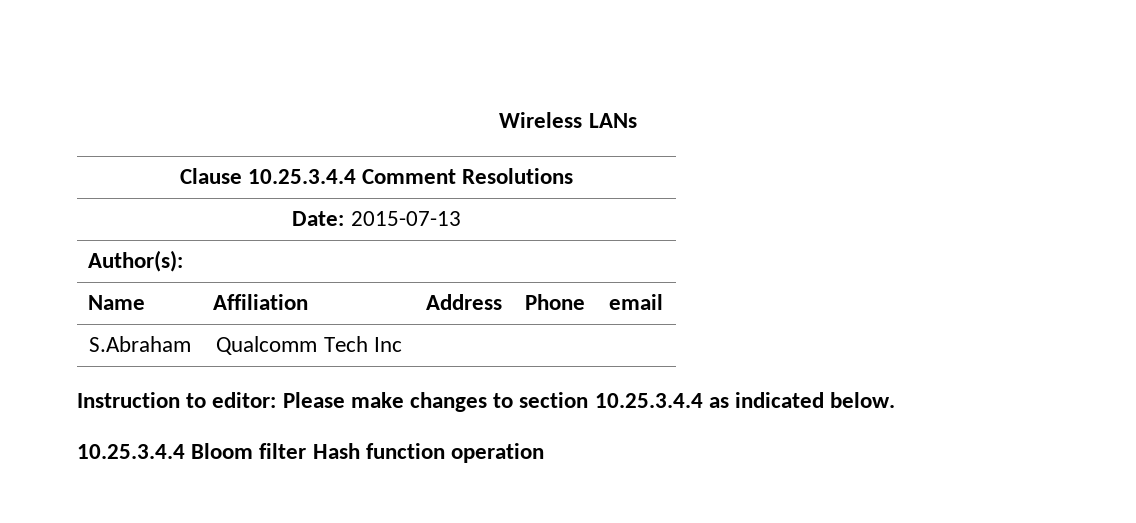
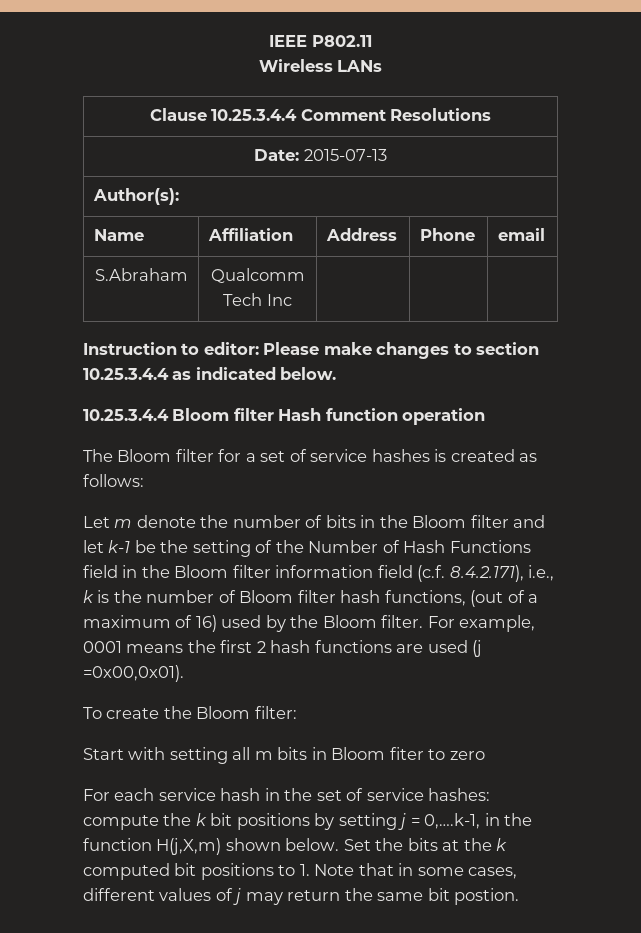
(499, 120) none -> [269,35,372,47] IEEE P802.11 //
(545, 453) none -> [83,449,538,462] [83,474,144,487] [83,515,546,528] [83,540,531,557] [83,565,555,582] [83,590,539,607] [83,615,536,632] [83,640,483,657] [83,665,184,682] [83,706,297,719] [83,747,485,764] [83,788,491,801] [83,813,533,830] [83,838,508,855] [83,863,518,880] [83,888,520,905] // The Bloom filter for a set of service hashes is created as follows: // Let m denote the number of bits in the Bloom filter and let k-1 be the setting of the Number of Hash Functions field in the Bloom filter information field (c.f. 8.4.2.171), i.e., k is the number of Bloom filter hash functions, (out of a maximum of 16) used by the Bloom filter. For example, 0001 means the first 2 hash functions are used (j =0x00,0x01). // To create the Bloom filter: // Start with setting all m bits in Bloom fiter to zero // For each service hash in the set of service hashes: compute the k bit positions by setting j = 0,….k-1, in the function H(j,X,m) shown below. Set the bits at the k computed bit positions to 1. Note that in some cases, different values of j may return the same bit postion.

